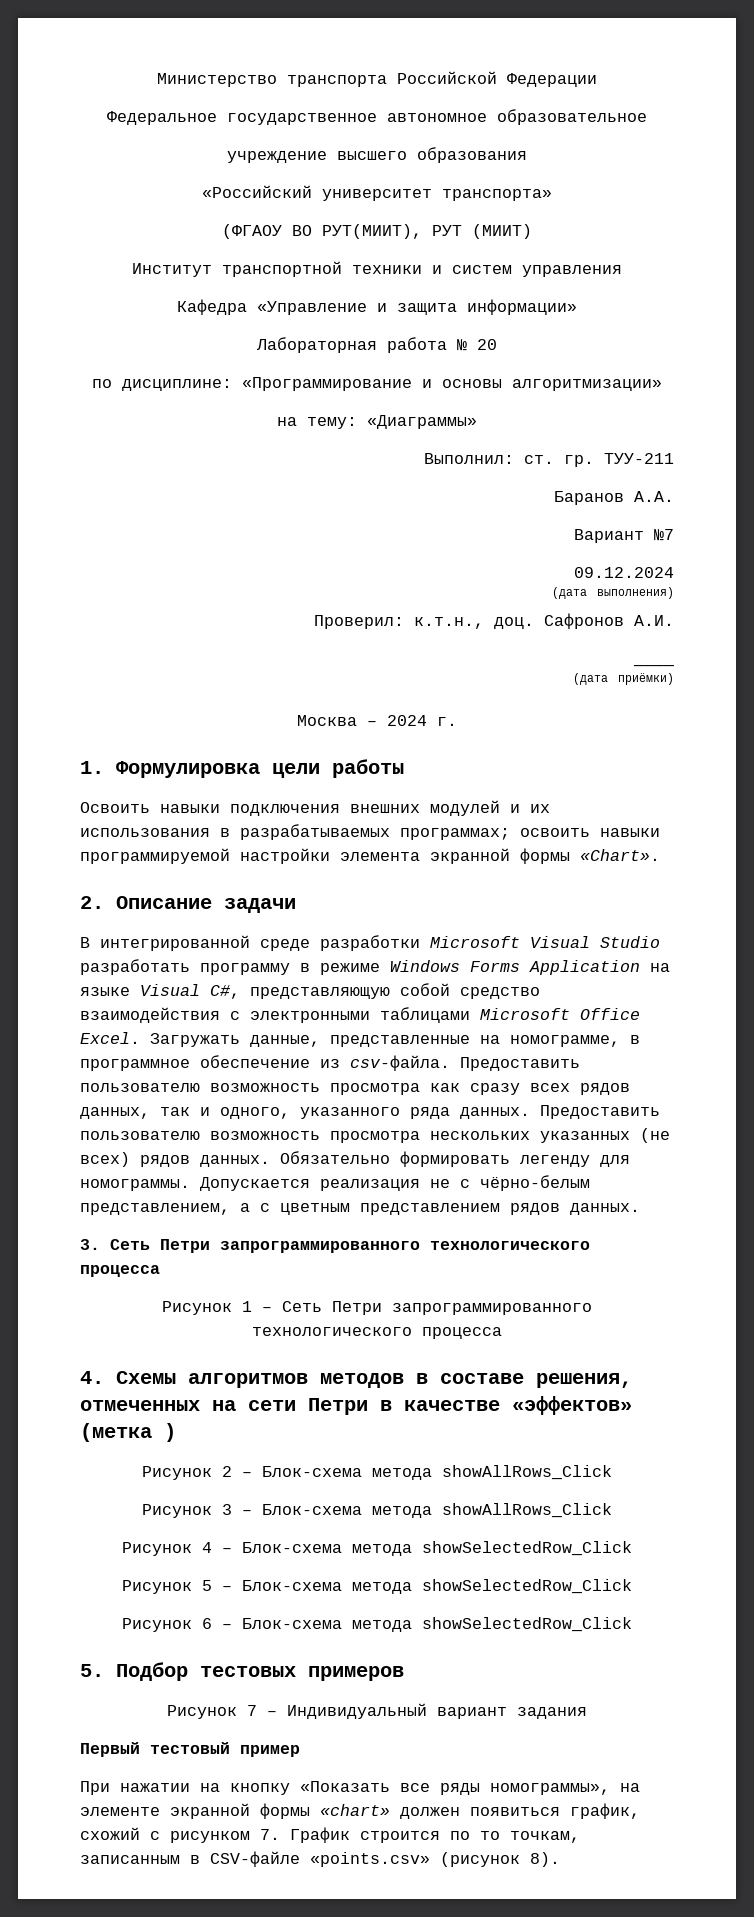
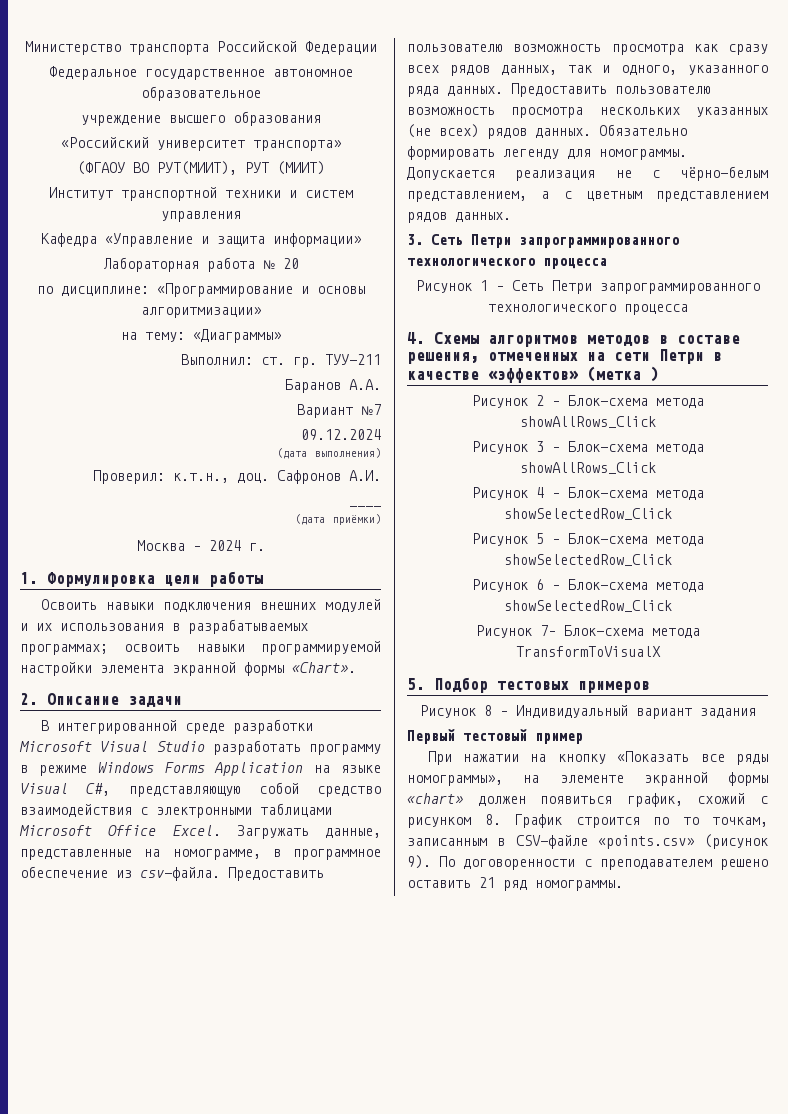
(632, 1624) none -> [475,625,700,638] [515,646,661,657] // Рисунок 7– Блок-схема метода TransformToVisualX
[247,1705,257,1716] 7 -> [483,705,492,716] 8
[260,1829,280,1840] 7. -> [484,814,501,825] 8.
[530,1852,560,1867] 8). -> [407,855,768,870] [407,877,623,891] 9). По договоренности с преподавателем решено оставить 21 ряд номограммы.

